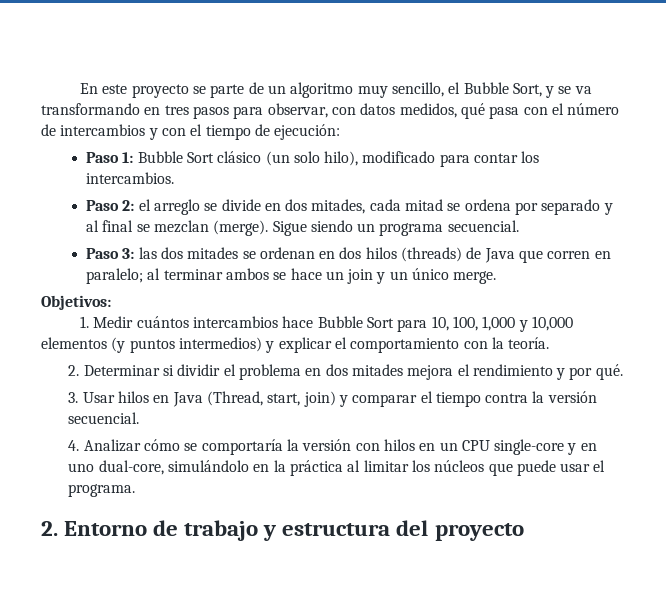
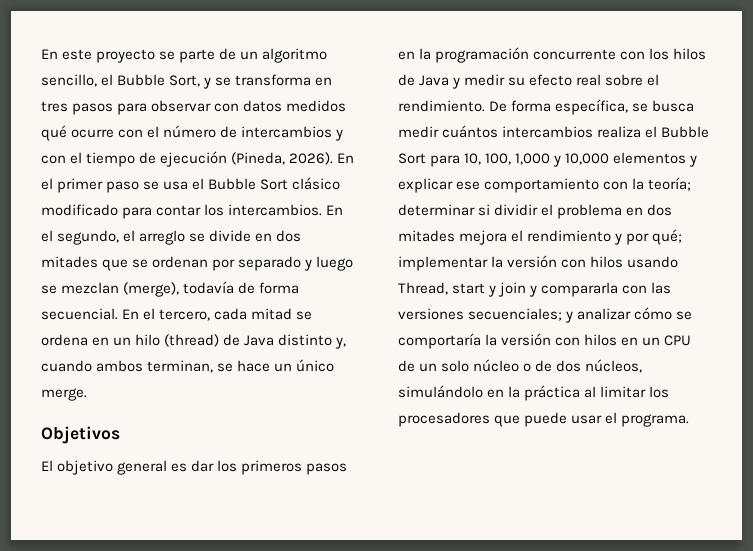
[357,85,388,98] muy -> (328, 55) none
[574,86,592,94] [41,103,140,115] va transformando -> [235,74,312,86] transforma
[267,103,328,118] observar, -> [151,100,212,112] observar
[399,103,520,119] medidos, qué pasa -> [286,100,347,112] [41,125,115,141] medidos qué ocurre
[274,124,341,140] [85,151,359,166] ejecución: // Paso 1: Bubble Sort clásico (un solo hilo), -> [160,151,355,167] [41,177,341,193] ejecución (Pineda, 2026). En el primer paso se usa el Bubble Sort clásico
[85,200,135,211] // Paso 2: -> [326,205,344,215] [41,230,120,245] En el segundo,
[311,199,613,215] [85,220,519,236] [85,247,611,263] [85,268,497,284] [41,295,111,310] [79,316,314,328] mitades, cada mitad se ordena por separado y al final se mezclan (merge). Sigue siendo un programa secuencial. // Paso 3: las dos mitades se ordenan en dos hilos (threads) de Java que corren en paralelo; al terminar ambos se hace un join y un único merge. // Objetivos: // 1. Medir cuántos intercambios hace -> [41,256,354,271] [41,281,300,297] [41,308,313,321] [41,334,347,349] [41,359,335,373] [41,388,87,401] [41,426,120,444] [41,460,348,475] [398,47,707,63] [398,74,660,89] [398,99,695,115] [398,125,658,138] mitades que se ordenan por separado y luego se mezclan (merge), todavía de forma secuencial. En el tercero, cada mitad se ordena en un hilo (thread) de Java distinto y, cuando ambos terminan, se hace un único merge. // Objetivos // El objetivo general es dar los primeros pasos en la programación concurrente con los hilos de Java y medir su efecto real sobre el rendimiento. De forma específica, se busca medir cuántos intercambios realiza el
[111,337,262,353] (y puntos intermedios) -> (687, 158) none
[334,337,347,349] el -> [456,181,481,190] ese
[508,337,550,349] [68,365,160,376] teoría. // 2. Determinar -> [648,177,692,191] [398,204,475,216] teoría; determinar
[595,364,623,380] [68,391,597,407] [68,412,140,424] [68,439,141,452] qué. // 3. Usar hilos en Java (Thread, start, join) y comparar el tiempo contra la versión secuencial. // 4. Analizar -> [652,229,683,245] [398,255,679,271] [398,282,672,297] [398,308,632,323] qué; implementar la versión con hilos usando Thread, start y join y compararla con las versiones secuenciales; y analizar
[494,439,597,455] [68,460,164,475] single-core y en uno dual-core, -> [398,359,643,373] de un solo núcleo o de dos núcleos,
[434,460,485,472] núcleos -> [398,412,490,427] procesadores
[41,520,524,541] // 2. Entorno de trabajo y estructura del proyecto -> (690, 420) none

